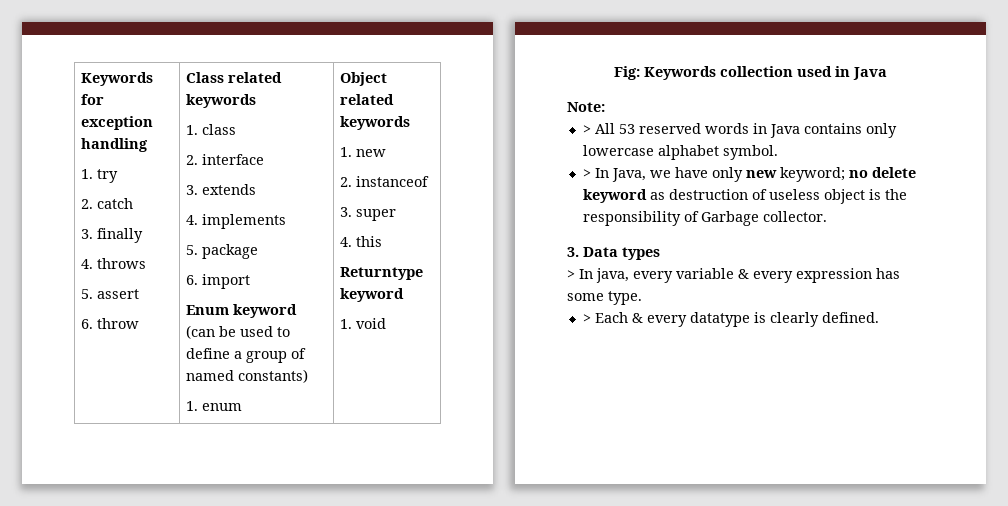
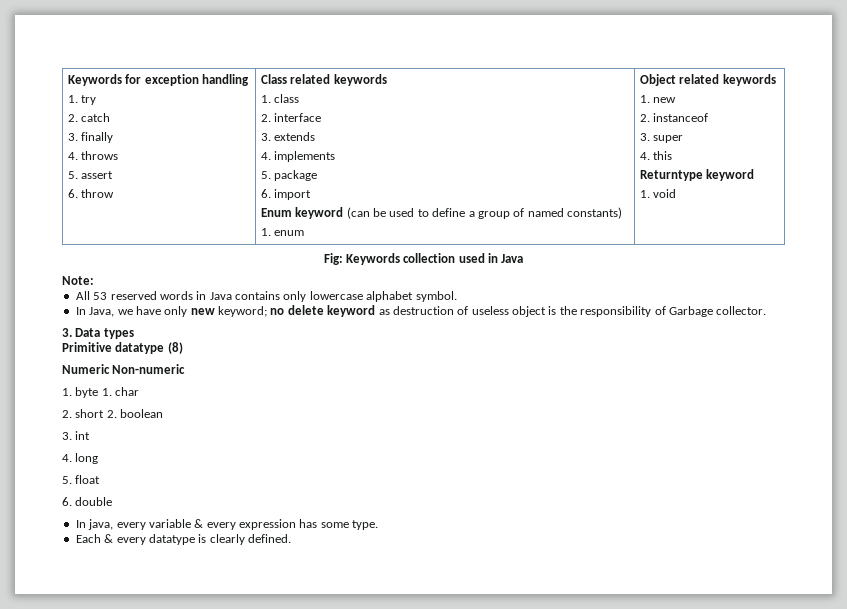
[582,125,591,134] > -> (94, 280) none
[582,169,591,178] > -> (457, 296) none
[567,270,575,279] > -> [62,342,183,354] [62,364,186,374] [62,387,140,398] [62,409,164,418] [62,431,91,440] [62,453,99,464] [62,475,101,484] [62,497,113,506] Primitive datatype (8) // Numeric Non-numeric // 1. byte 1. char // 2. short 2. boolean // 3. int // 4. long // 5. float // 6. double //
[582,314,591,323] > -> (379, 525) none

